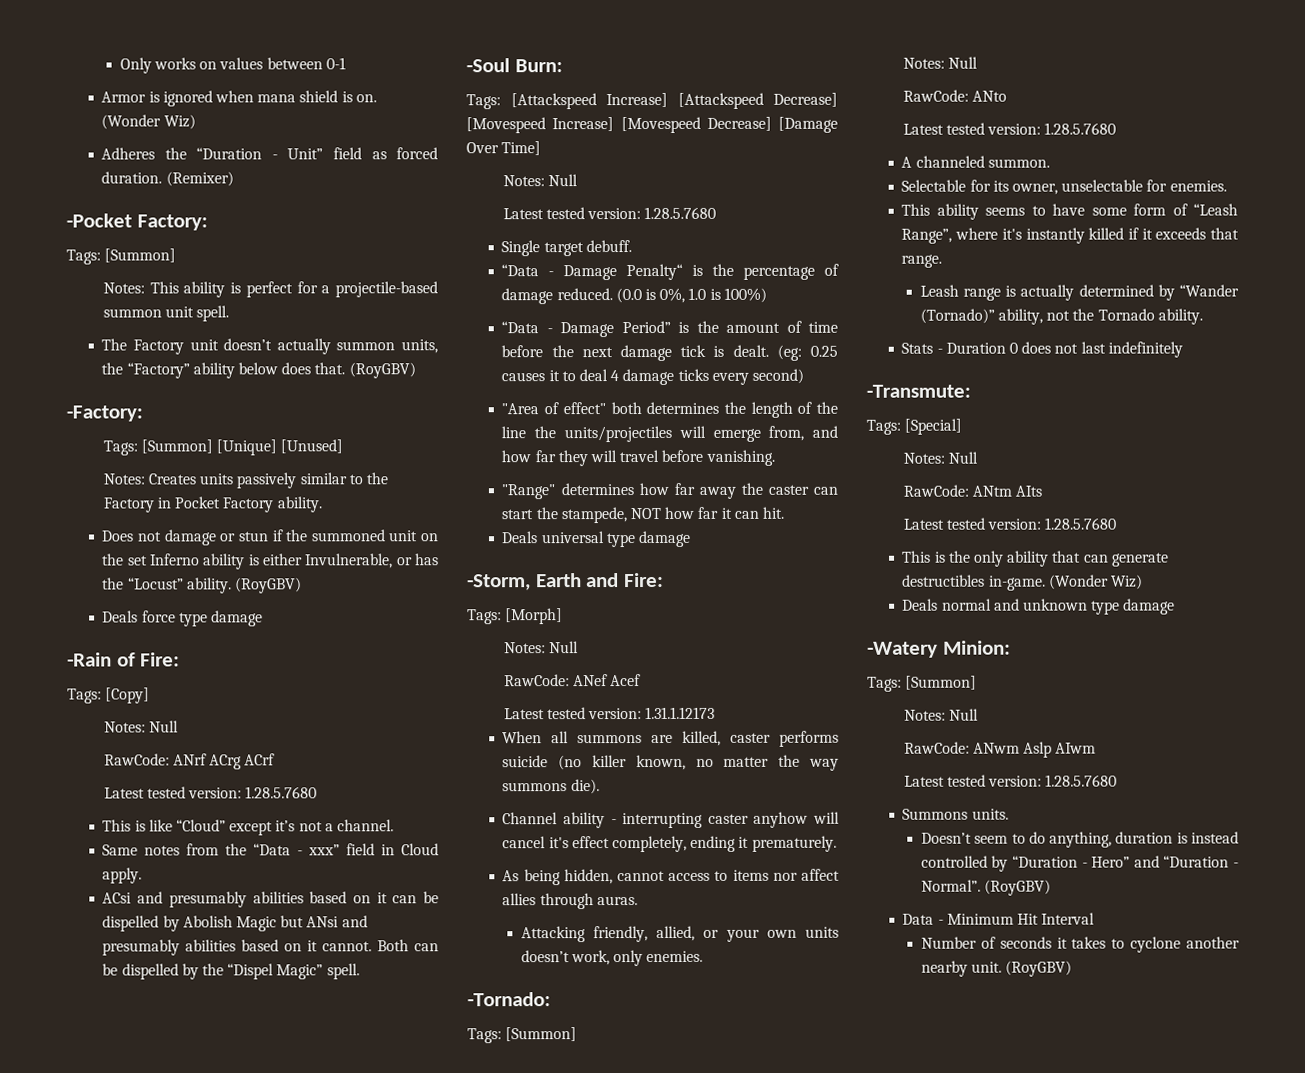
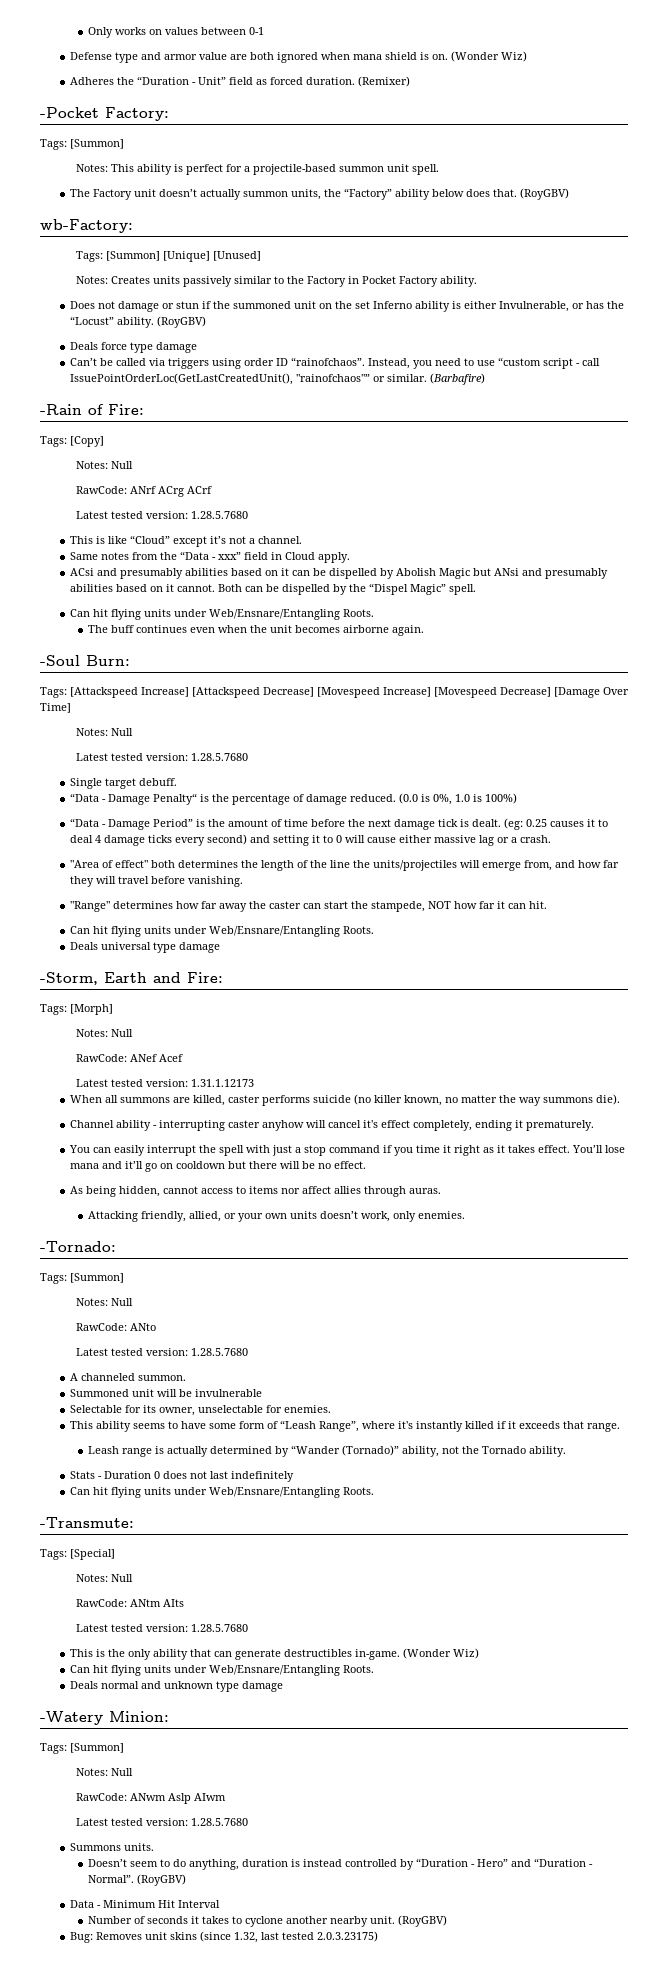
[101,91,160,103] Armor is -> [70,52,275,63] Defense type and armor value are both
[66,405,143,422] -Factory: -> [40,219,133,233] wb-Factory:
(264, 618) none -> [70,357,601,369] [70,373,486,385] // Can’t be called via triggers using order ID “rainofchaos”. Instead, you need to use “custom script - call IssuePointOrderLoc(GetLastCreatedUnit(), "rainofchaos"” or similar. (Barbafire)
(360, 971) none -> [70,609,375,620] [88,625,425,636] // Can hit flying units under Web/Ensnare/Entangling Roots. // The buff continues even when the unit becomes airborne again.
(804, 376) none -> [250,835,552,846] and setting it to 0 will cause either massive lag or a crash.
(784, 512) none -> [70,926,375,937] // Can hit flying units under Web/Ensnare/Entangling Roots.
(837, 843) none -> [69,1145,626,1156] [70,1161,367,1172] // You can easily interrupt the spell with just a stop command if you time it right as it takes effect. You’ll lose mana and it’ll go on cooldown but there will be no effect.
(1050, 163) none -> [70,1389,263,1397] // Summoned unit will be invulnerable
(1183, 349) none -> [70,1487,375,1498] // Can hit flying units under Web/Ensnare/Entangling Roots.
(1144, 582) none -> [70,1665,375,1676] // Can hit flying units under Web/Ensnare/Entangling Roots.
(1073, 968) none -> [70,1931,379,1943] // Bug: Removes unit skins (since 1.32, last tested 2.0.3.23175)

